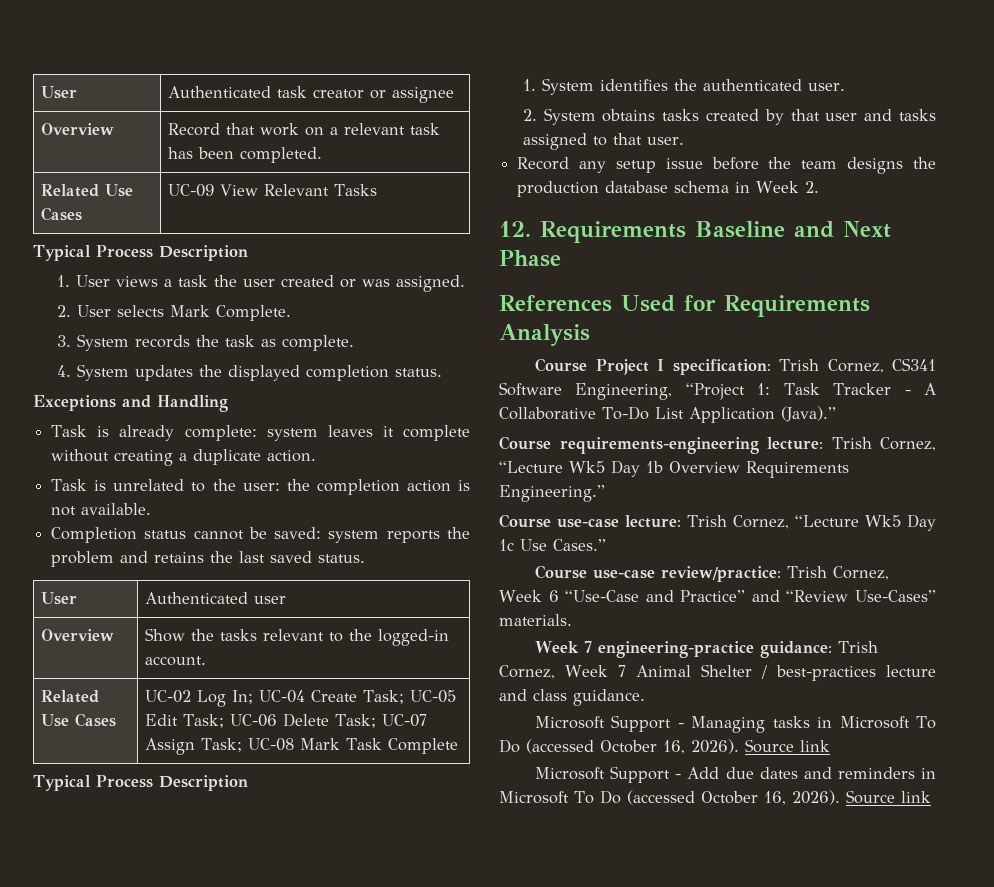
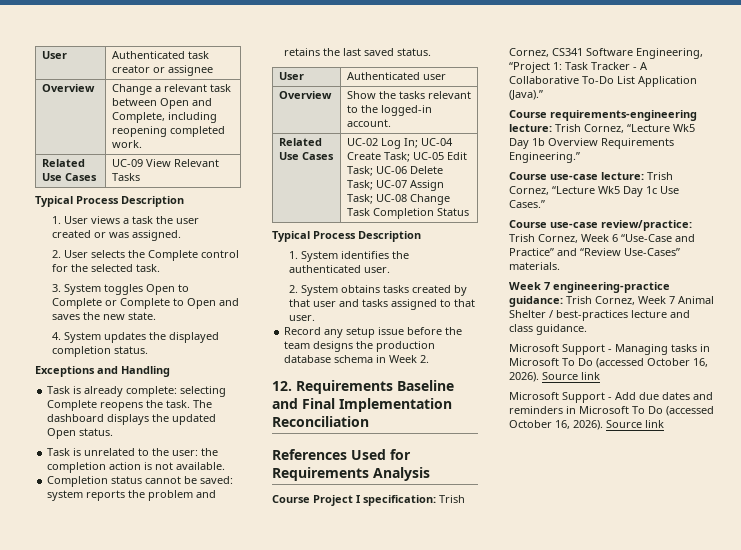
[168,123,441,136] [168,147,323,163] Record that work on a relevant task has been completed. -> [111,84,231,95] [111,98,212,109] [111,112,217,123] [111,126,225,137] [111,140,142,148] Change a relevant task between Open and Complete, including reopening completed work.
[169,305,291,321] [56,334,354,351] Mark Complete. // 3. System records the task as complete. -> [128,250,240,261] [52,264,161,272] [52,284,190,295] [52,298,240,309] [52,312,157,320] the Complete control for the selected task. // 3. System toggles Open to Complete or Complete to Open and saves the new state.
[266,425,471,441] [51,449,317,466] system leaves it complete without creating a duplicate action. -> [180,386,227,397] [47,400,213,411] [47,414,217,425] [47,428,114,439] selecting Complete reopens the task. The dashboard displays the updated Open status.
[300,738,459,754] Mark Task Complete -> [409,194,450,205] [346,208,469,219] Change Task Completion Status
[843,221,891,238] [499,250,561,267] Next Phase -> [302,398,452,412] [272,416,369,427] Final Implementation Reconciliation

